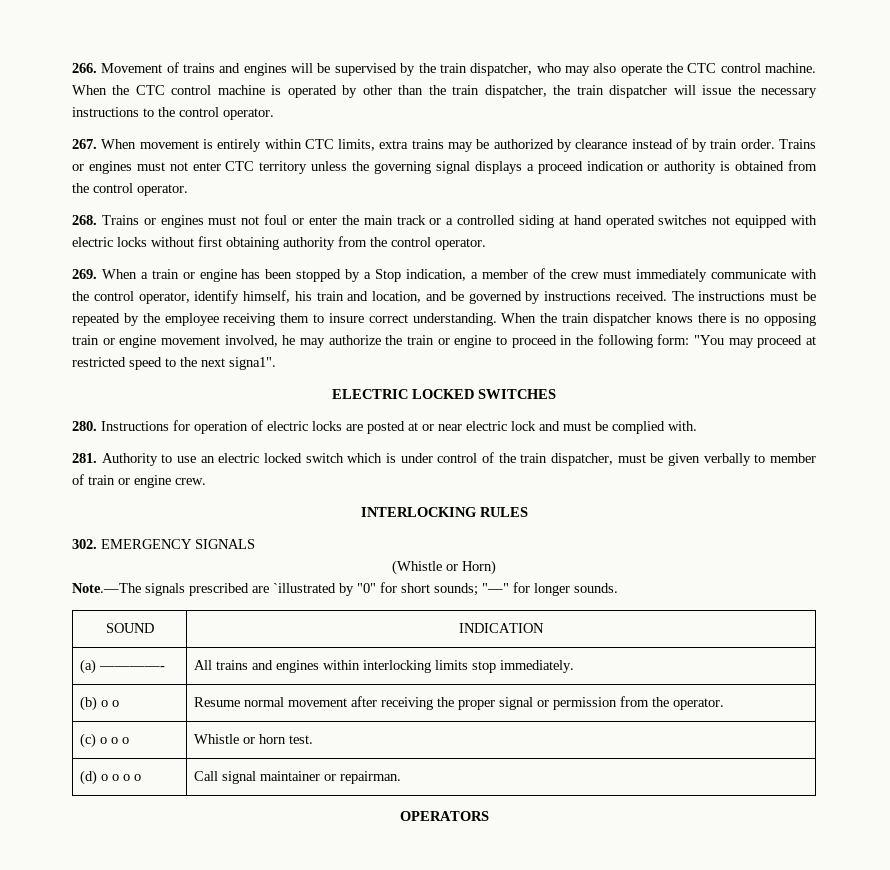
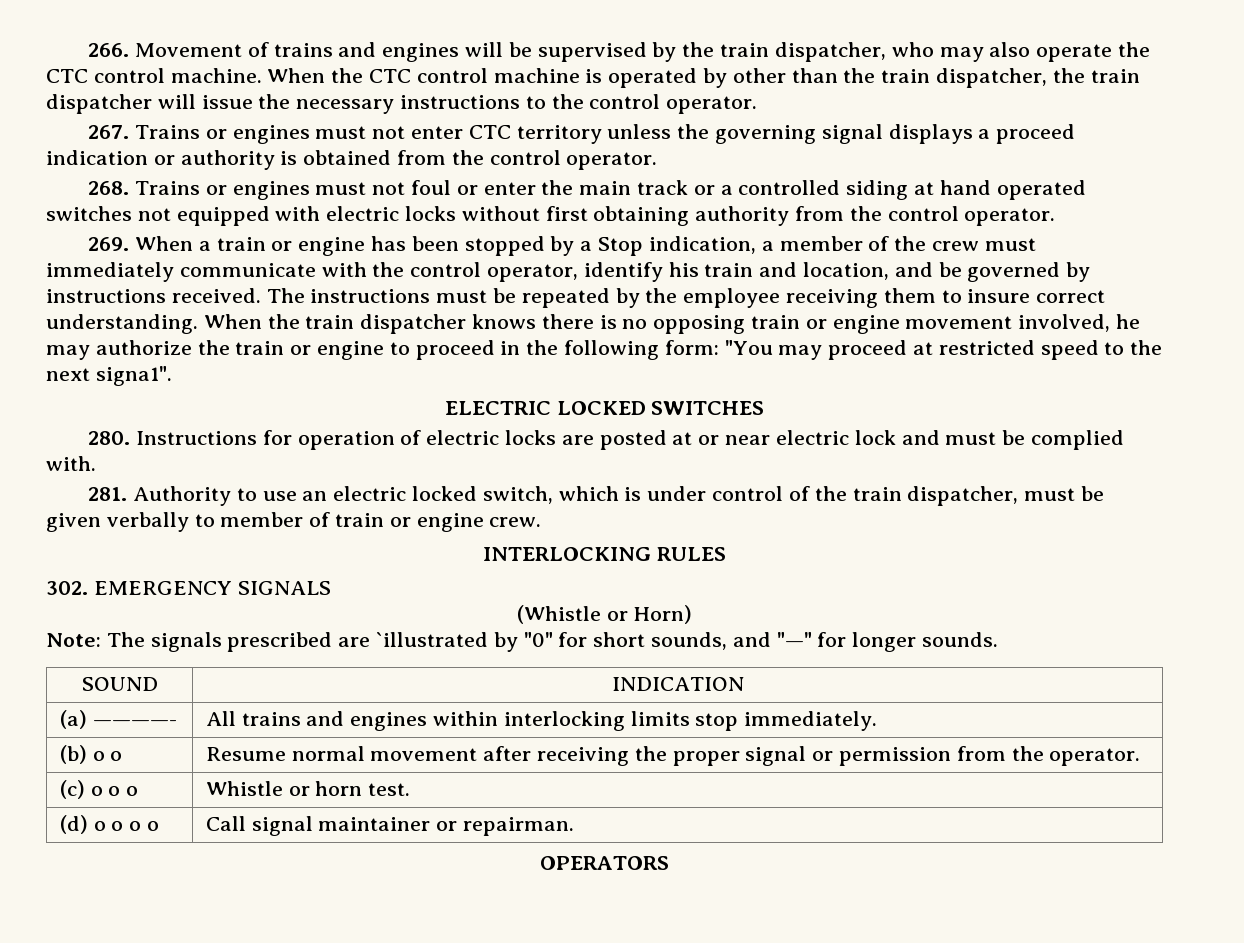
[101,138,775,152] When movement is entirely within CTC limits, extra trains may be authorized by clearance instead of by train order. -> (130, 132) none
[243,290,291,303] himself, -> (663, 272) none
[305,453,344,463] switch -> [482,486,553,504] switch,
[72,583,141,593] Note.—The -> [46,632,145,647] Note: The
[434,583,478,596] sounds; -> [651,632,771,650] sounds, and

